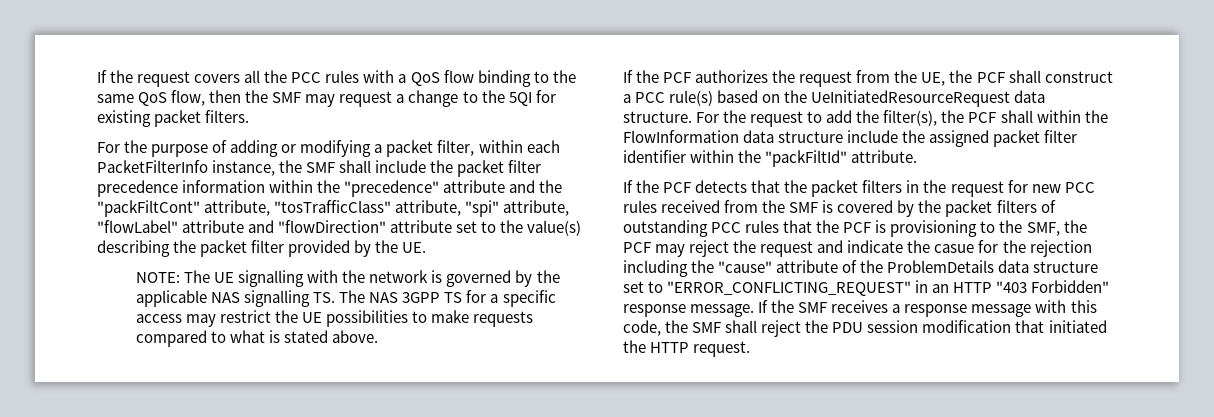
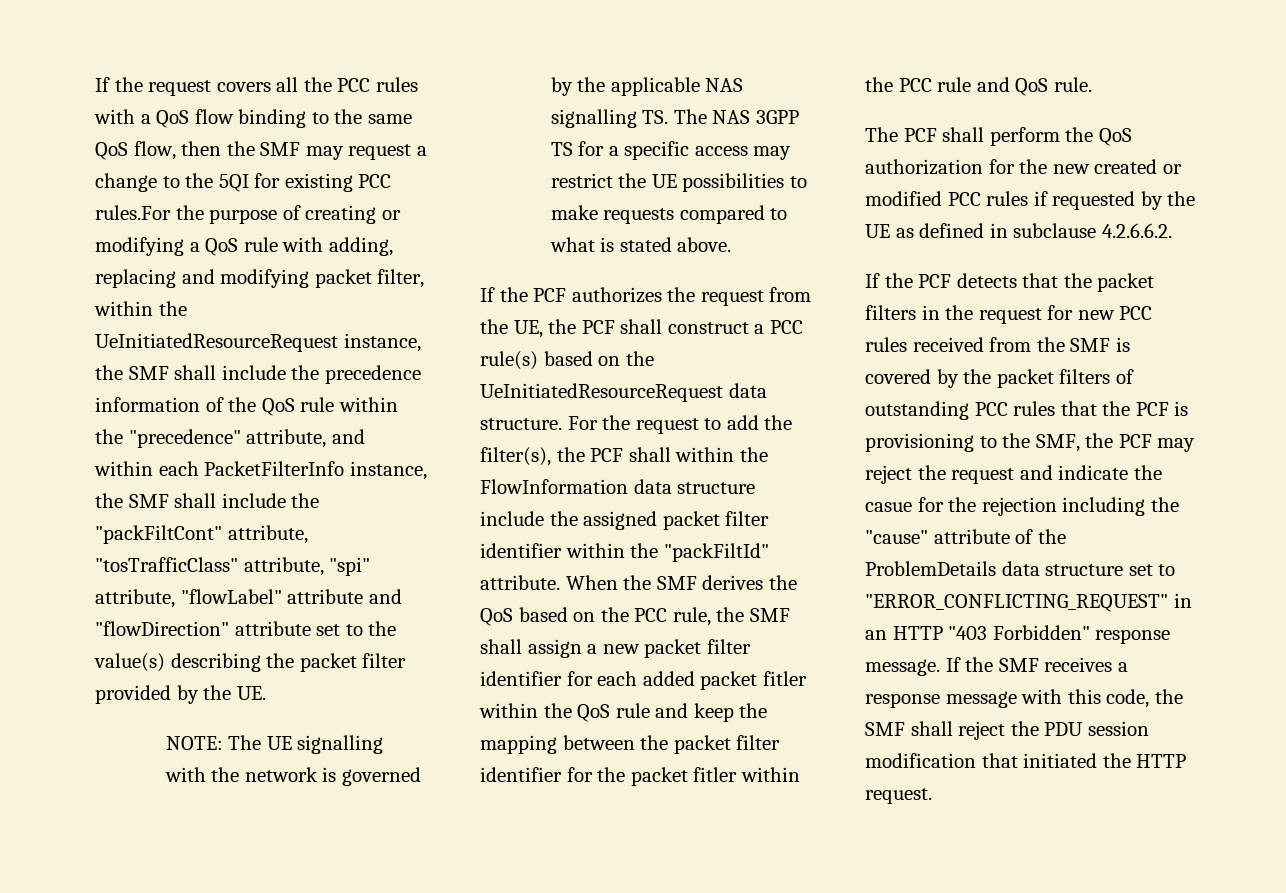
[154,110,250,127] [97,142,120,153] packet filters. // For -> [358,174,392,188] [95,205,171,220] PCC rules.For
[230,140,279,157] adding -> [305,205,377,224] creating
[386,140,475,157] packet filter, -> [205,237,393,256] [95,269,425,288] [94,301,187,316] [95,333,421,352] [95,365,421,384] [95,397,398,416] [95,429,365,448] QoS rule with adding, replacing and modifying packet filter, within the UeInitiatedResourceRequest instance, the SMF shall include the precedence information of the QoS rule within the "precedence" attribute, and
[457,160,542,177] [97,180,563,197] packet filter precedence information within the "precedence" attribute and the -> (320, 500) none
(918, 156) none -> [565,575,797,590] [480,607,790,626] [480,639,751,658] [480,671,807,690] [479,703,768,722] [480,735,781,754] [480,767,800,786] [865,77,1092,96] [865,127,1132,146] [865,159,1182,175] [865,191,1196,210] [865,223,1172,238] When the SMF derives the QoS based on the PCC rule, the SMF shall assign a new packet filter identifier for each added packet fitler within the QoS rule and keep the mapping between the packet filter identifier for the packet fitler within the PCC rule and QoS rule. // The PCF shall perform the QoS authorization for the new created or modified PCC rules if requested by the UE as defined in subclause 4.2.6.6.2.

